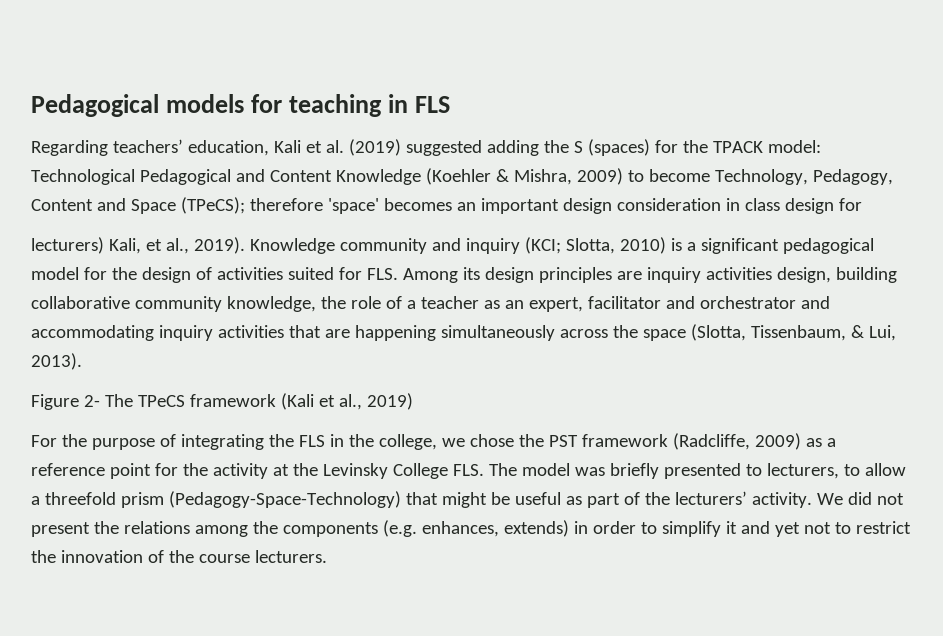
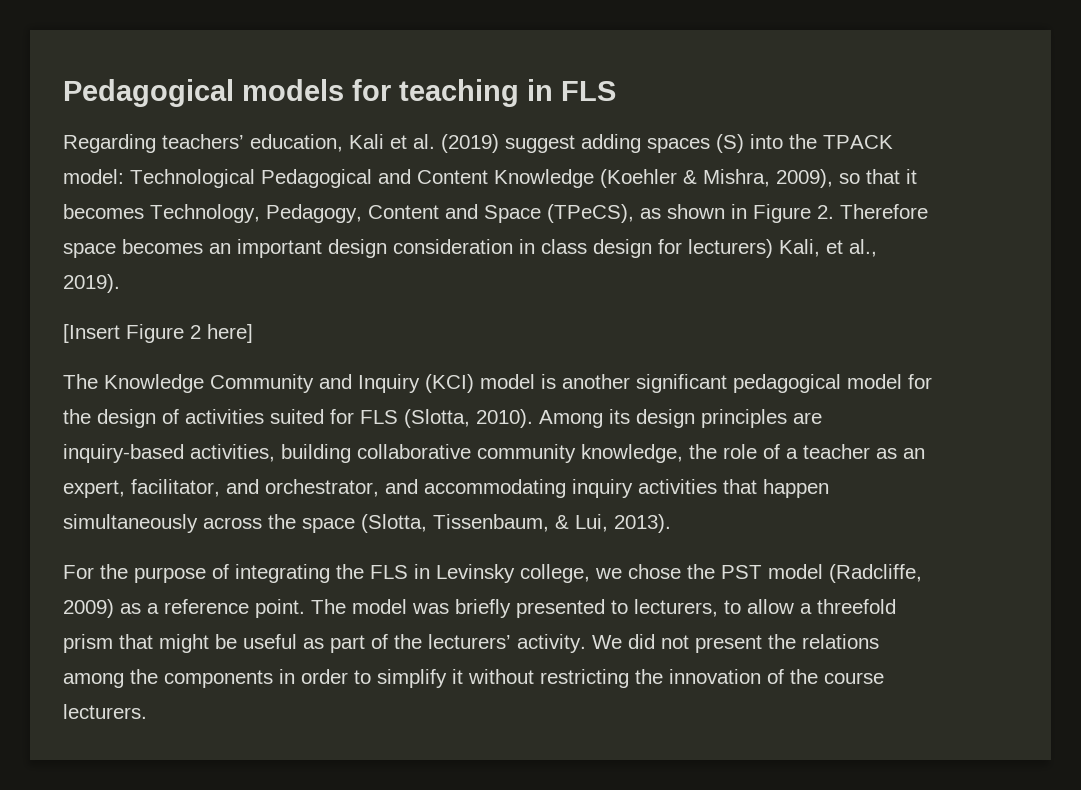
[405,139,678,156] suggested adding the S (spaces) for -> [505,134,783,153] suggest adding spaces (S) into
[576,168,710,185] 2009) to become -> [776,169,917,188] [63,204,144,219] 2009), so that it becomes
[180,197,379,214] (TPeCS); therefore 'space' -> [547,204,928,223] [63,243,116,258] (TPeCS), as shown in Figure 2. Therefore space
(862, 204) // -> (682, 246) none
[249,237,696,254] Knowledge community and inquiry (KCI; Slotta, 2010) is a -> [63,324,253,343] [63,374,630,393] // [Insert Figure 2 here] // The Knowledge Community and Inquiry (KCI) model is another
[366,268,398,280] FLS. -> [360,409,533,428] FLS (Slotta, 2010).
[646,267,831,283] inquiry activities design, -> [63,444,275,463] inquiry-based activities,
[587,296,796,309] facilitator and orchestrator -> [131,479,379,497] facilitator, and orchestrator,
[324,325,436,341] are happening -> [763,479,829,498] happen
[31,393,413,410] // Figure 2- The TPeCS framework (Kali et al., 2019) -> (671, 523) none
[348,434,374,447] the -> [436,564,515,583] Levinsky
[581,434,668,447] framework -> [768,564,823,579] model
[109,463,484,479] point for the activity at the Levinsky College FLS. -> [255,599,305,618] point.
[168,491,401,508] (Pedagogy-Space-Technology) -> (113, 643) none
[382,520,569,537] (e.g. enhances, extends) -> (273, 679) none
[740,521,911,537] and yet not to restrict -> [468,669,629,688] without restricting

